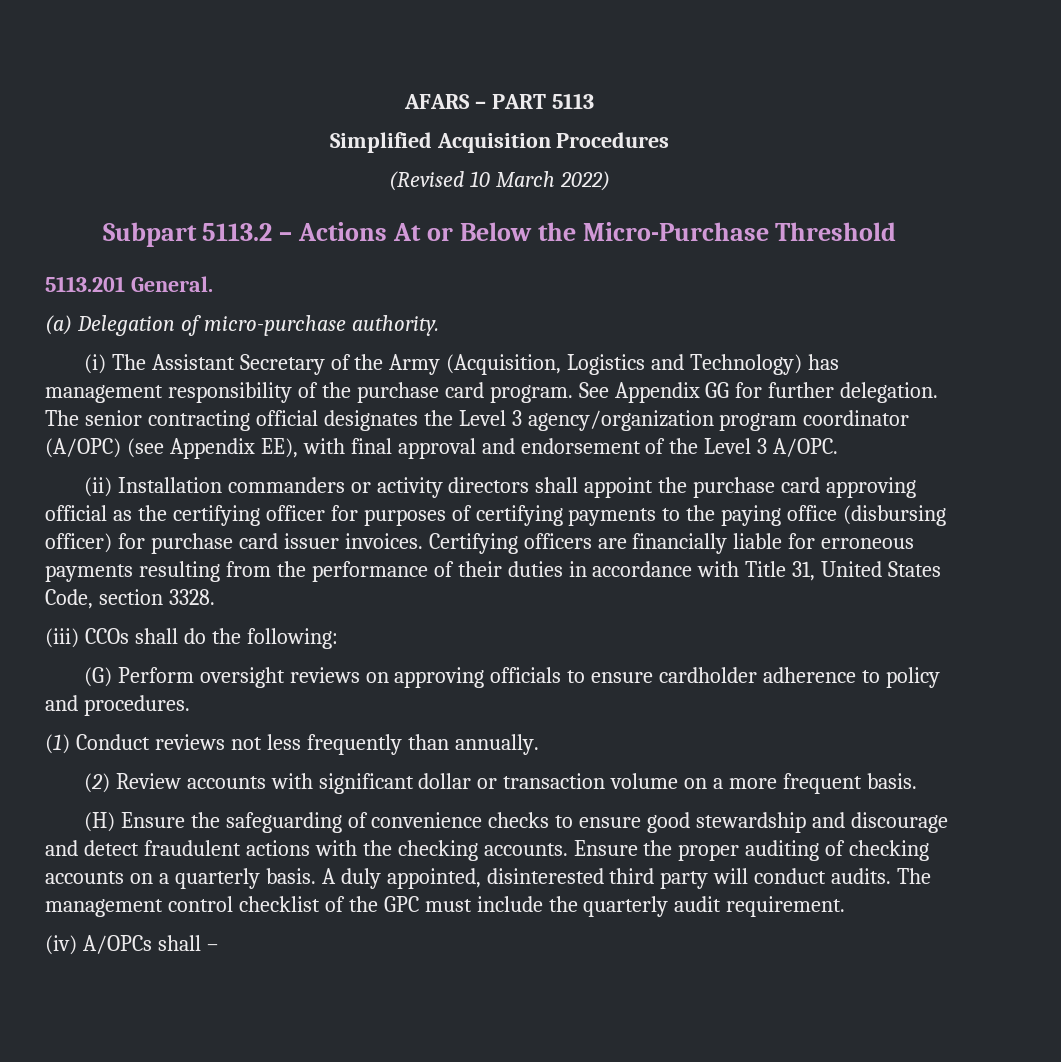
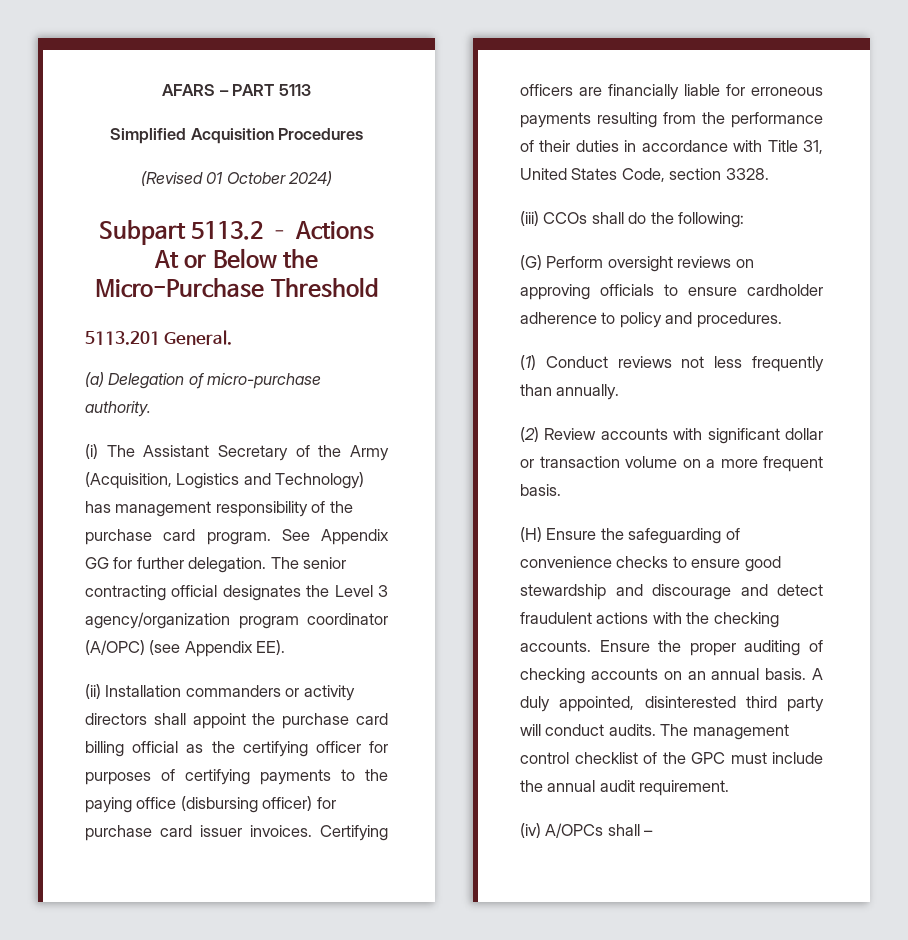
[470,171,610,191] 10 March 2022) -> [206,171,333,186] 01 October 2024)
[260,438,839,459] EE), with final approval and endorsement of the Level 3 A/OPC. -> [256,640,286,655] EE).
[826,477,917,498] approving -> [85,741,124,757] billing
[158,868,260,889] a quarterly -> [687,668,760,680] an annual
[583,896,669,917] quarterly -> [547,780,596,792] annual

